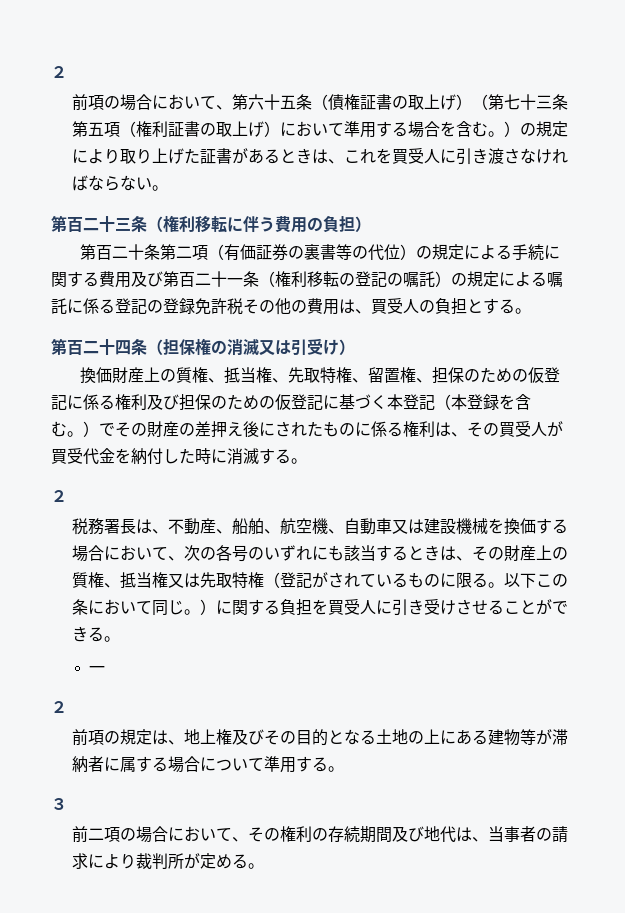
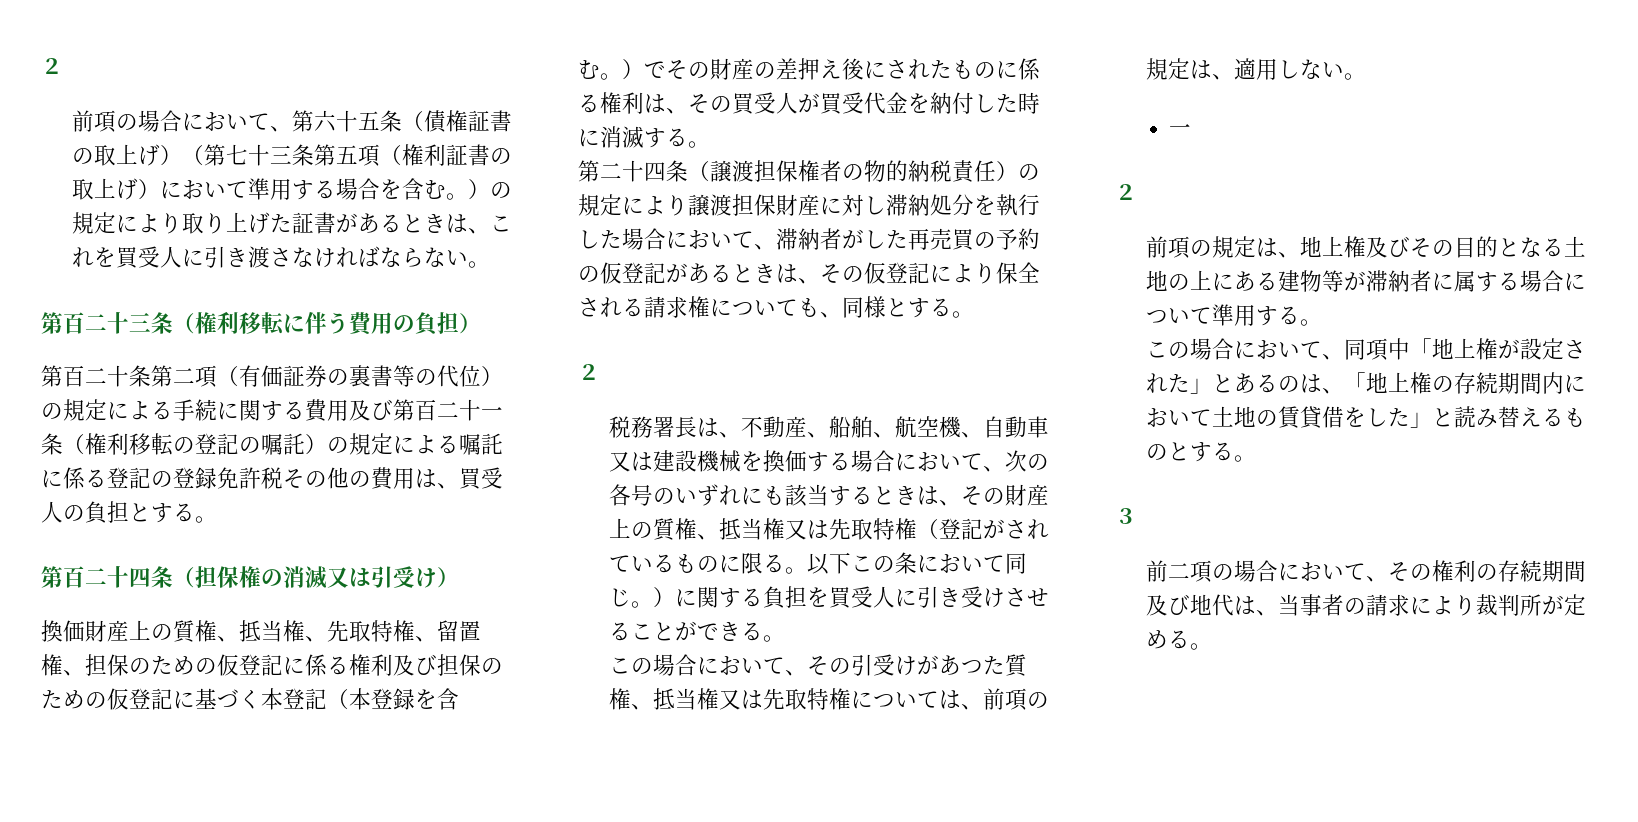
(307, 461) none -> [578,160,1040,183] [578,194,1040,216] [578,228,1040,251] [578,262,1040,284] [578,296,974,318] // 第二十四条（譲渡担保権者の物的納税責任）の規定により譲渡担保財産に対し滞納処分を執行した場合において、滞納者がした再売買の予約の仮登記があるときは、その仮登記により保全される請求権についても、同様とする。
(120, 639) none -> [608,654,1028,677] [608,688,1049,711] [1145,58,1366,80] // この場合において、その引受けがあつた質権、抵当権又は先取特権については、前項の規定は、適用しない。
(344, 769) none -> [1145,338,1586,361] [1145,372,1586,394] [1145,406,1586,429] [1145,442,1256,462] // この場合において、同項中「地上権が設定された」とあるのは、「地上権の存続期間内において土地の賃貸借をした」と読み替えるものとする。

